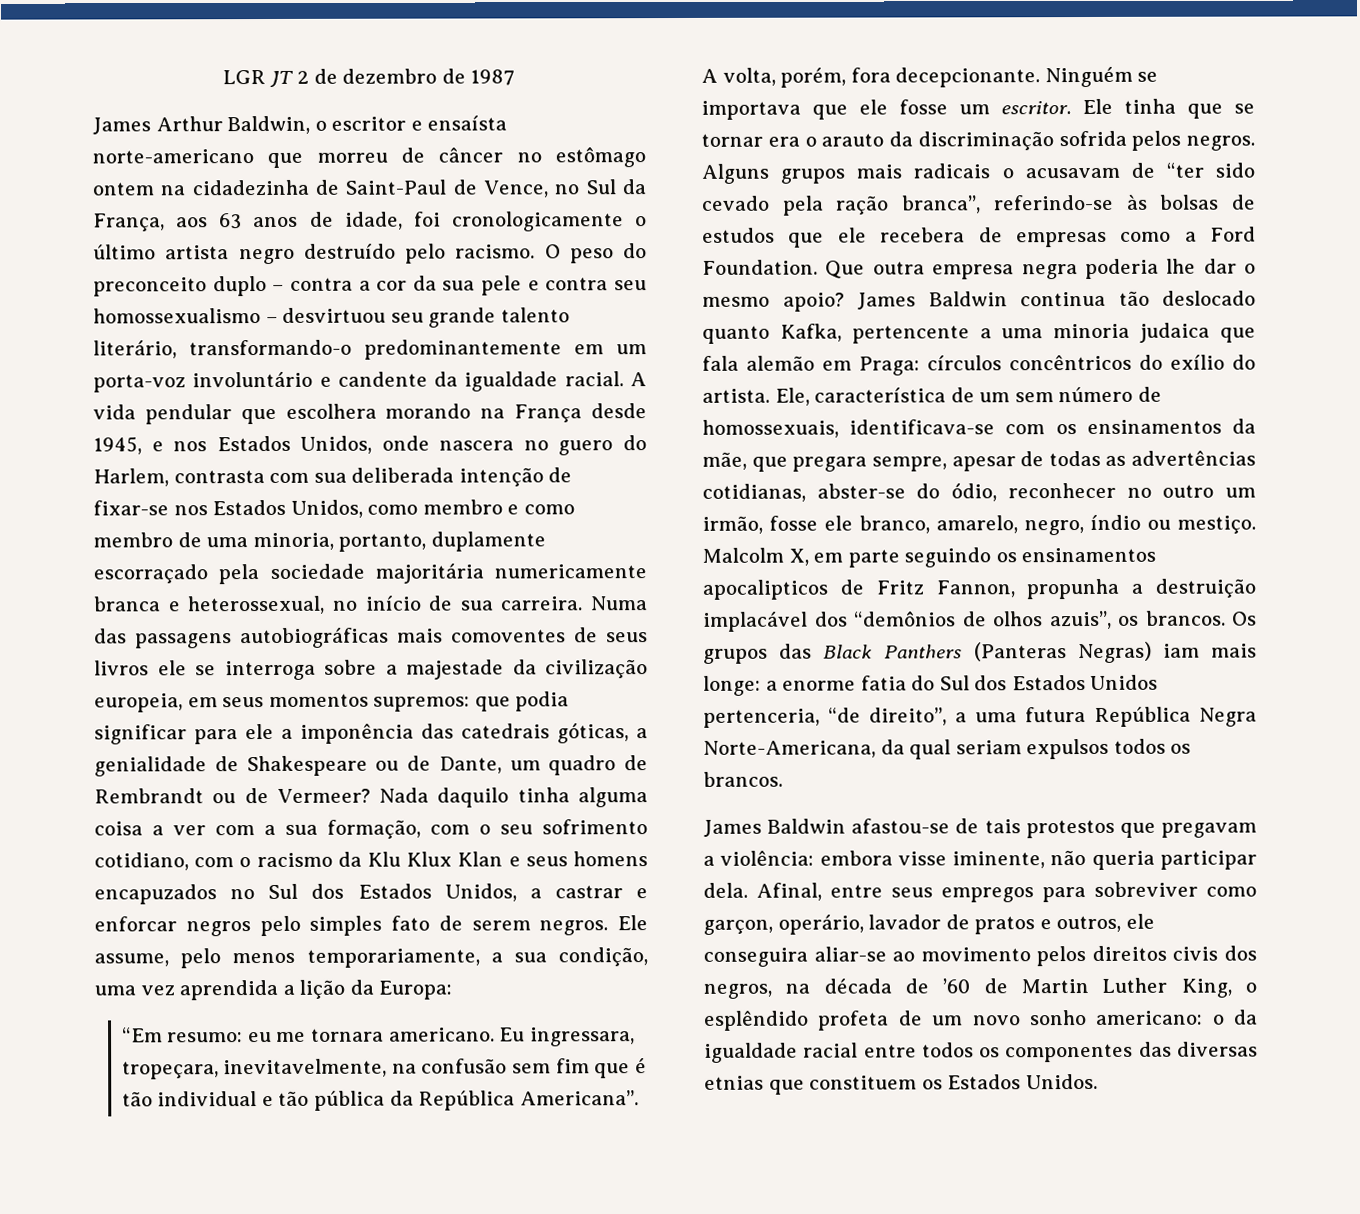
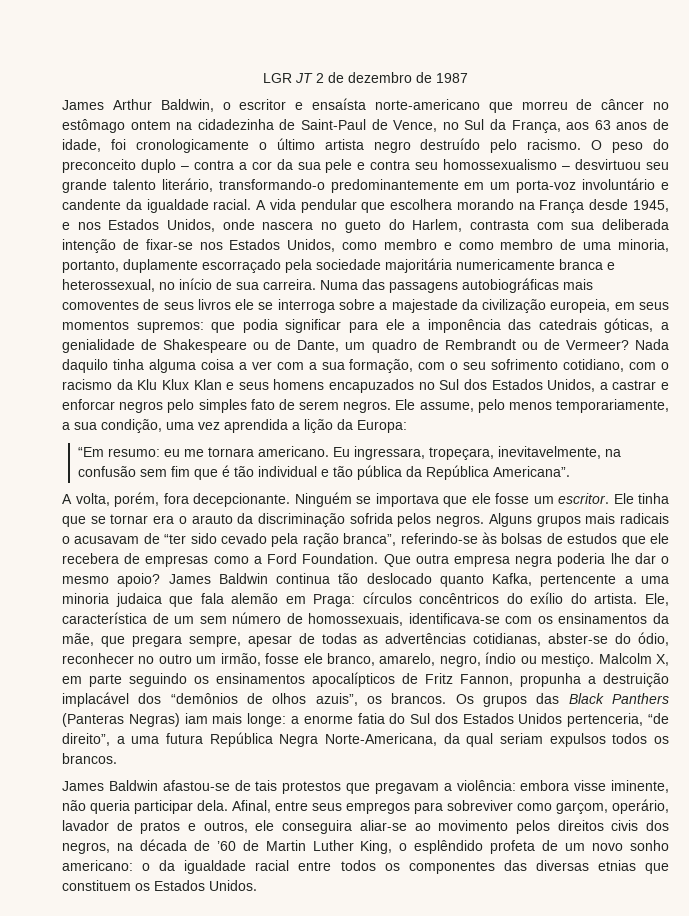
[558,440,614,456] guero -> [344,220,381,233] gueto
[702,579,828,600] apocalipticos -> [312,672,395,687] apocalípticos
[703,919,773,935] garçon, -> [556,802,608,814] garçom,

